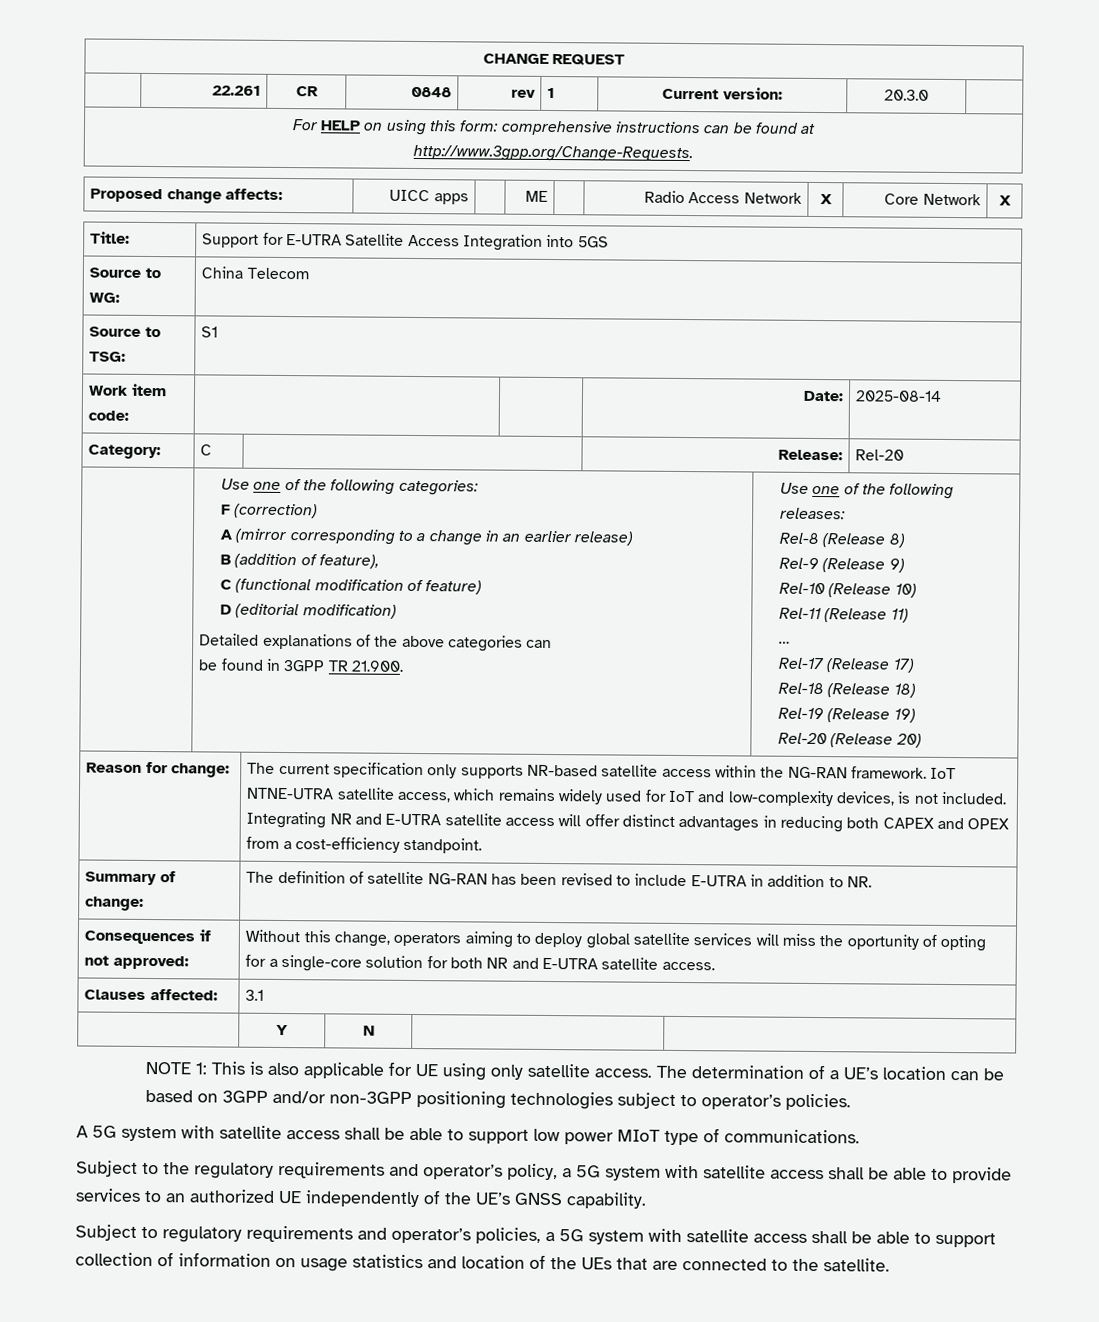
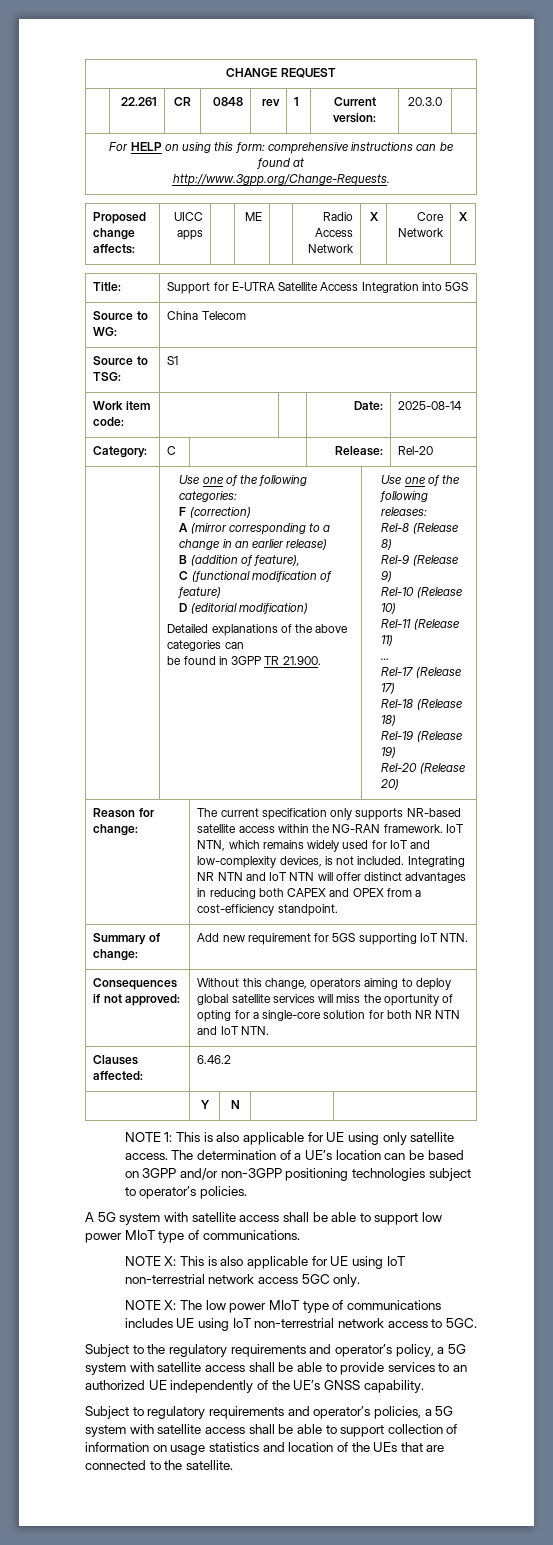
[246,787,452,803] NTNE-UTRA satellite access, -> [197,840,226,851] NTN,
[355,813,556,827] and E-UTRA satellite access -> [217,872,315,881] NTN and IoT NTN
[246,870,872,888] The definition of satellite NG-RAN has been revised to include E-UTRA in addition to NR. -> [197,933,469,945] Add new requirement for 5GS supporting IoT NTN.
[511,957,715,971] and E-UTRA satellite access. -> [435,1010,461,1019] [197,1026,269,1035] NTN and IoT NTN.
[245,989,265,1001] 3.1 -> [197,1055,232,1064] 6.46.2
(860, 1136) none -> [124,1256,405,1269] [124,1274,361,1287] [124,1300,441,1313] [124,1318,477,1331] // NOTE X: This is also applicable for UE using IoT non-terrestrial network access 5GC only. // NOTE X: The low power MIoT type of communications includes UE using IoT non-terrestrial network access to 5GC.

